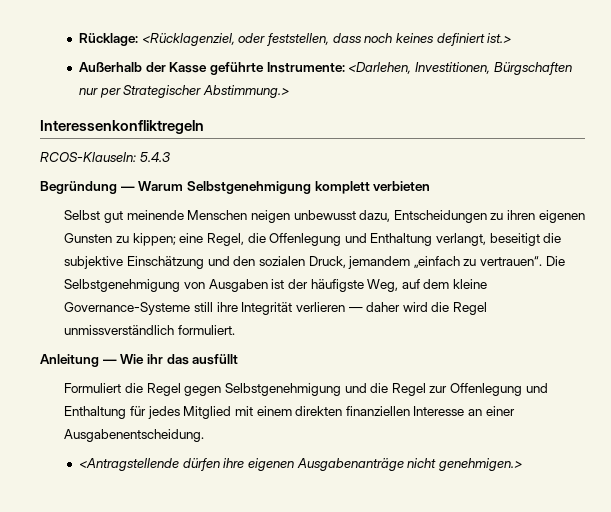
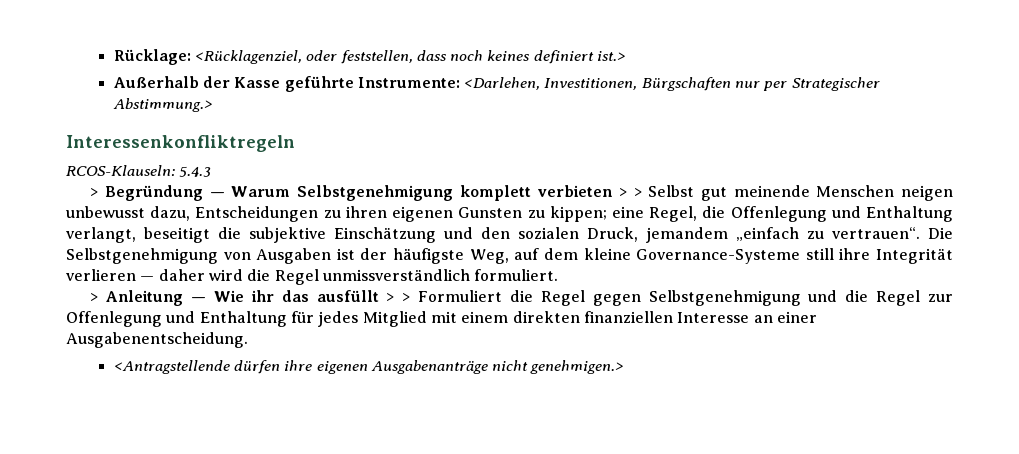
(171, 157) none -> [90,188,99,197] >
(431, 186) // -> [619,188,642,197] > >
(235, 330) none -> [90,293,99,302] >
(239, 359) // -> [386,293,411,302] > >

